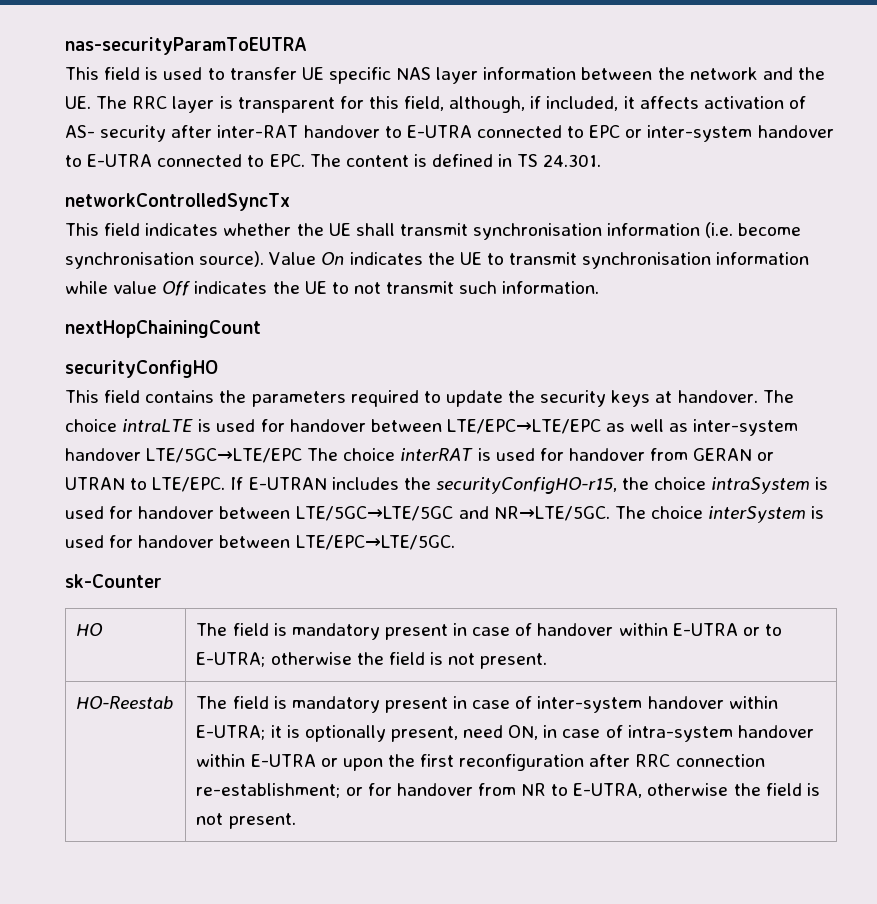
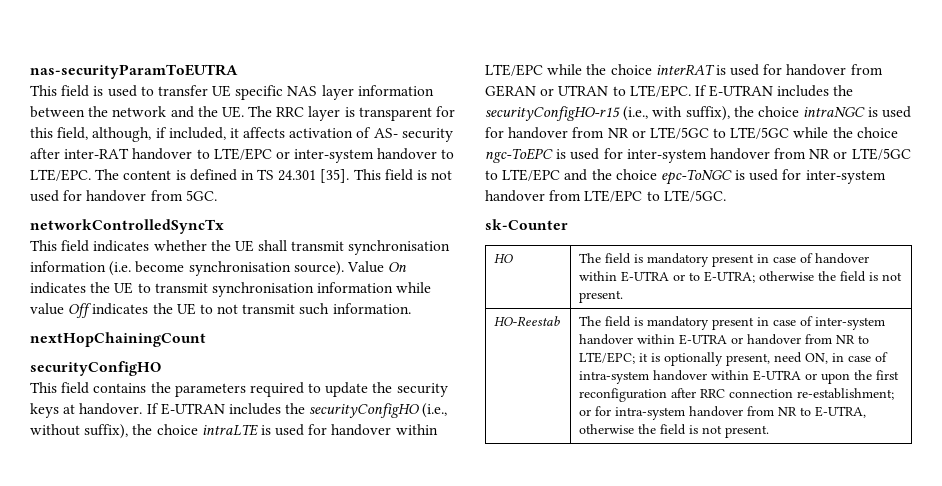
[406,125,834,142] [65,154,305,167] E-UTRA connected to EPC or inter-system handover to E-UTRA connected to EPC. -> [213,148,455,163] [30,169,91,181] LTE/EPC or inter-system handover to LTE/EPC.
[543,154,602,167] 24.301. -> [278,169,453,183] [30,190,217,202] 24.301 [35]. This field is not used for handover from 5GC.
[762,390,794,403] The -> [146,403,448,418] [30,424,153,439] If E-UTRAN includes the securityConfigHO (i.e., without suffix), the
[370,419,799,436] [65,448,339,463] between LTE/EPC→LTE/EPC as well as inter-system handover LTE/5GC→LTE/EPC The -> [395,424,438,435] [485,64,607,76] within LTE/EPC while the
[435,477,829,494] [65,506,825,523] [65,535,456,550] securityConfigHO-r15, the choice intraSystem is used for handover between LTE/5GC→LTE/5GC and NR→LTE/5GC. The choice interSystem is used for handover between LTE/EPC→LTE/5GC. -> [485,106,912,121] [485,127,898,139] [485,148,911,163] [485,169,886,185] [485,190,726,202] securityConfigHO-r15 (i.e., with suffix), the choice intraNGC is used for handover from NR or LTE/5GC to LTE/5GC while the choice ngc-ToEPC is used for inter-system handover from NR or LTE/5GC to LTE/EPC and the choice epc-ToNGC is used for inter-system handover from LTE/EPC to LTE/5GC.
[196,725,266,740] E-UTRA; -> [679,334,870,345] [579,352,636,364] E-UTRA or handover from NR to LTE/EPC;
(392, 789) none -> [615,407,686,420] intra-system

